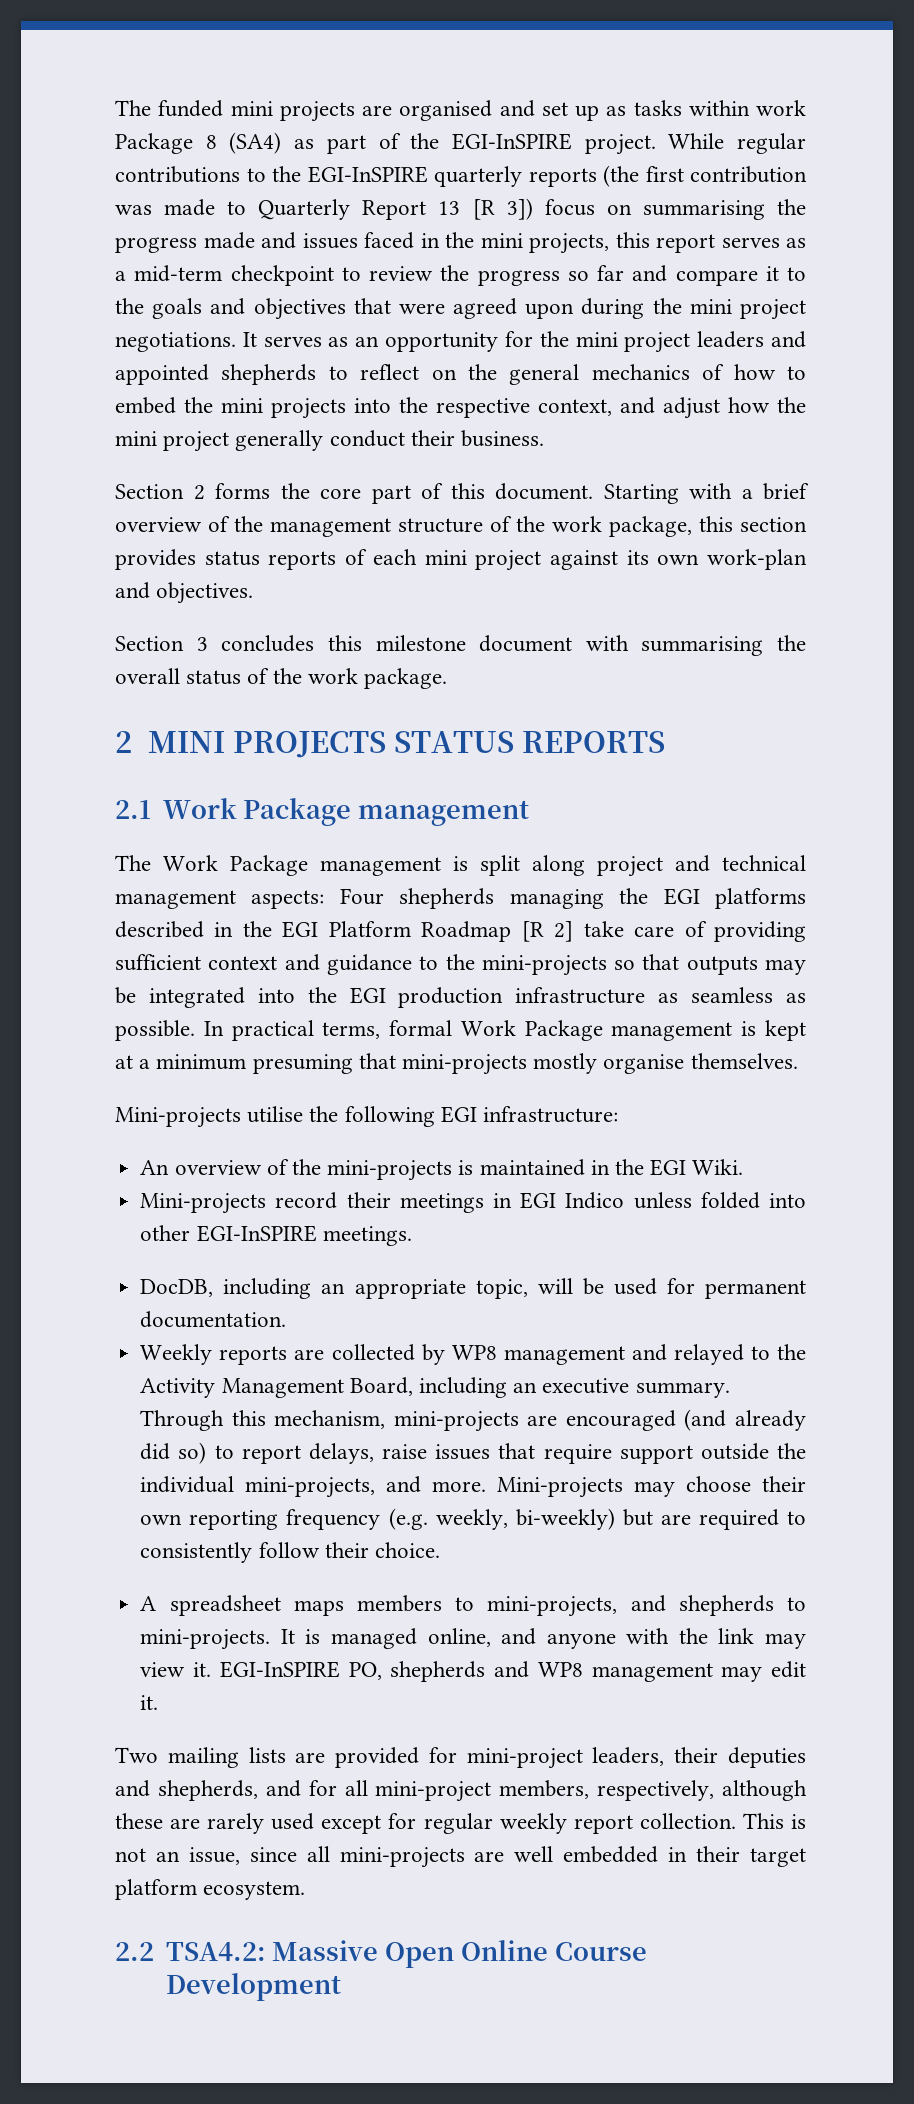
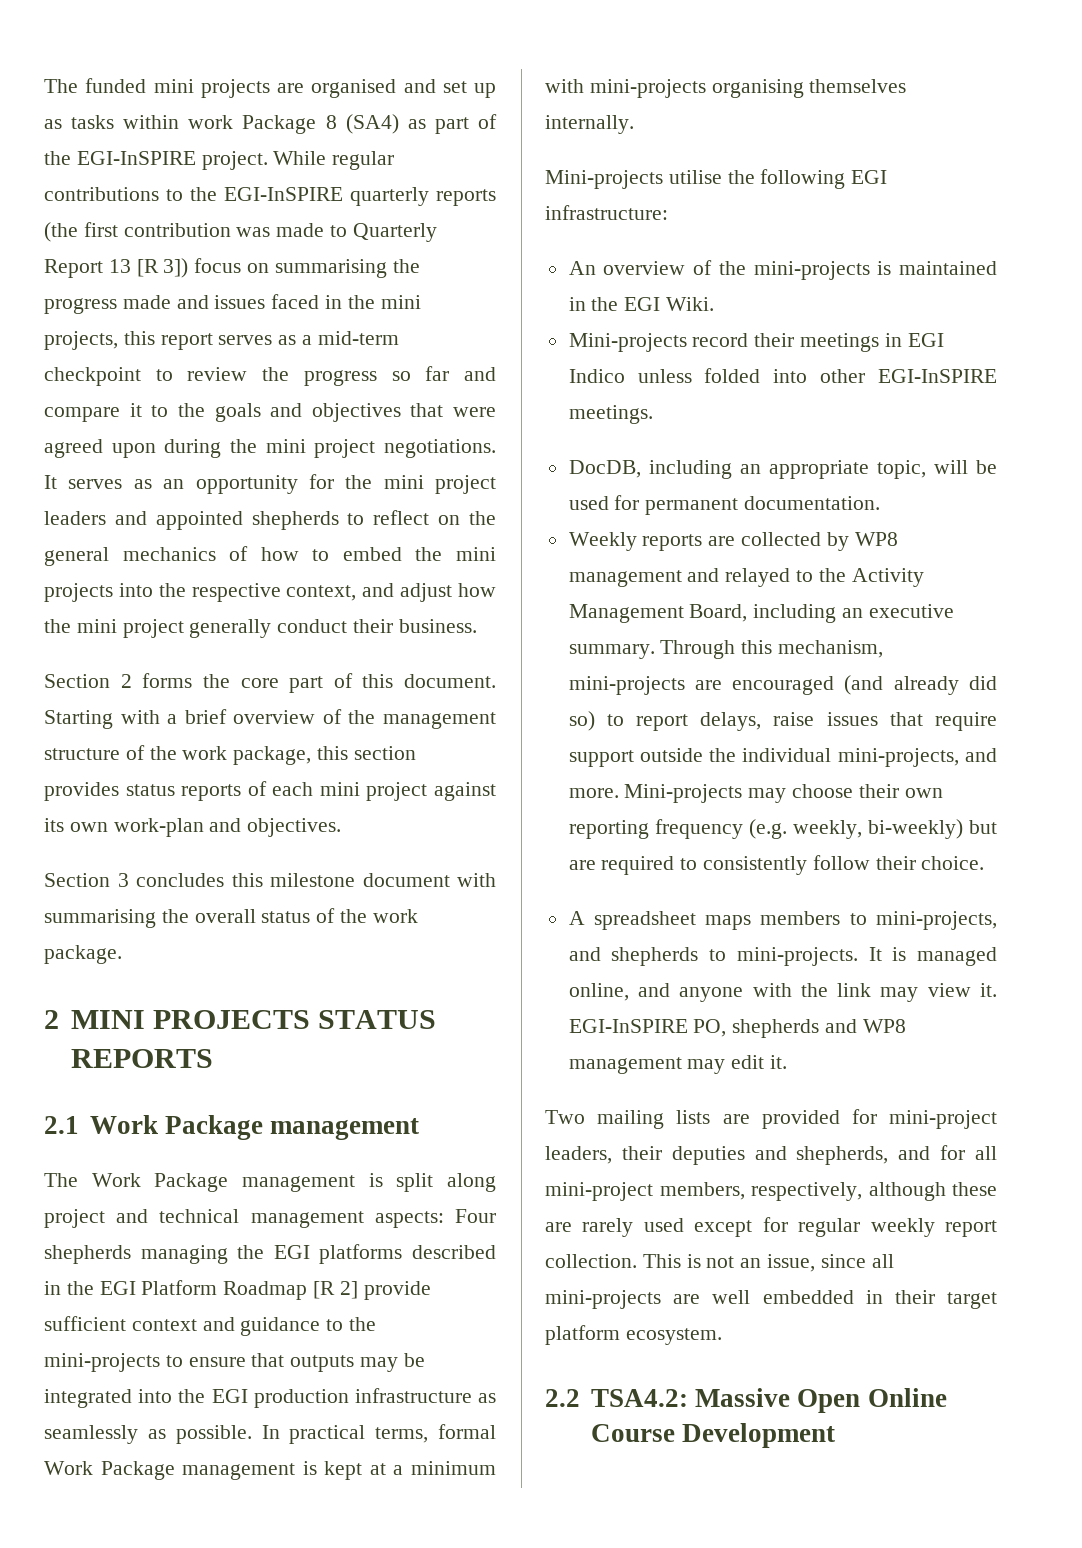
[583,921,806,942] take care of providing -> [363,1281,431,1300] provide
[614,960,636,970] so -> [165,1355,246,1367] to ensure
[691,987,774,1003] seamless -> [44,1425,138,1444] seamlessly
[252,1053,798,1075] presuming that mini-projects mostly organise themselves. -> [545,79,907,98] [545,115,634,134] with mini-projects organising themselves internally.

